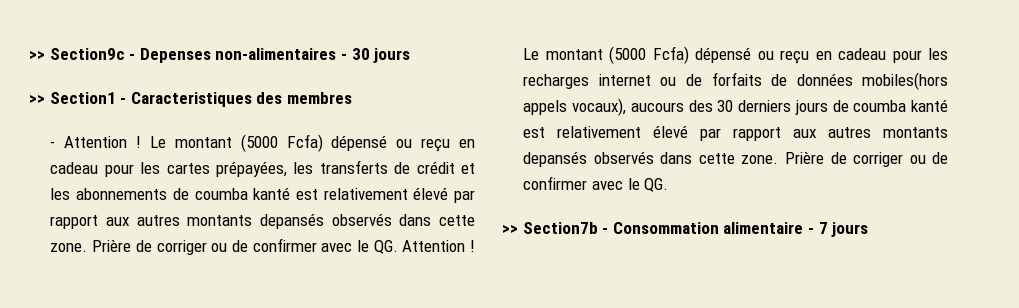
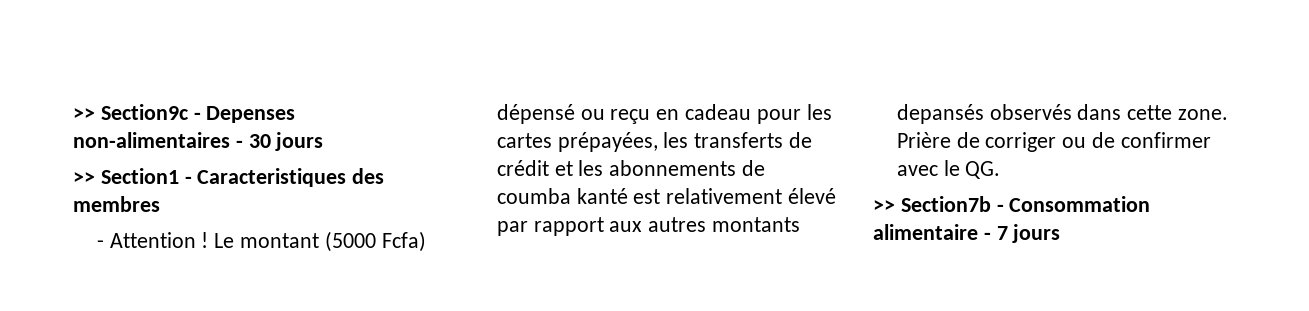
[402,240,475,252] [523,46,948,64] [523,72,949,90] [523,98,949,116] [523,125,949,141] [523,151,949,167] [523,176,669,192] Attention ! Le montant (5000 Fcfa) dépensé ou reçu en cadeau pour les recharges internet ou de forfaits de données mobiles(hors appels vocaux), aucours des 30 derniers jours de coumba kanté est relativement élevé par rapport aux autres montants depansés observés dans cette zone. Prière de corriger ou de confirmer avec le QG. -> (1001, 170) none

